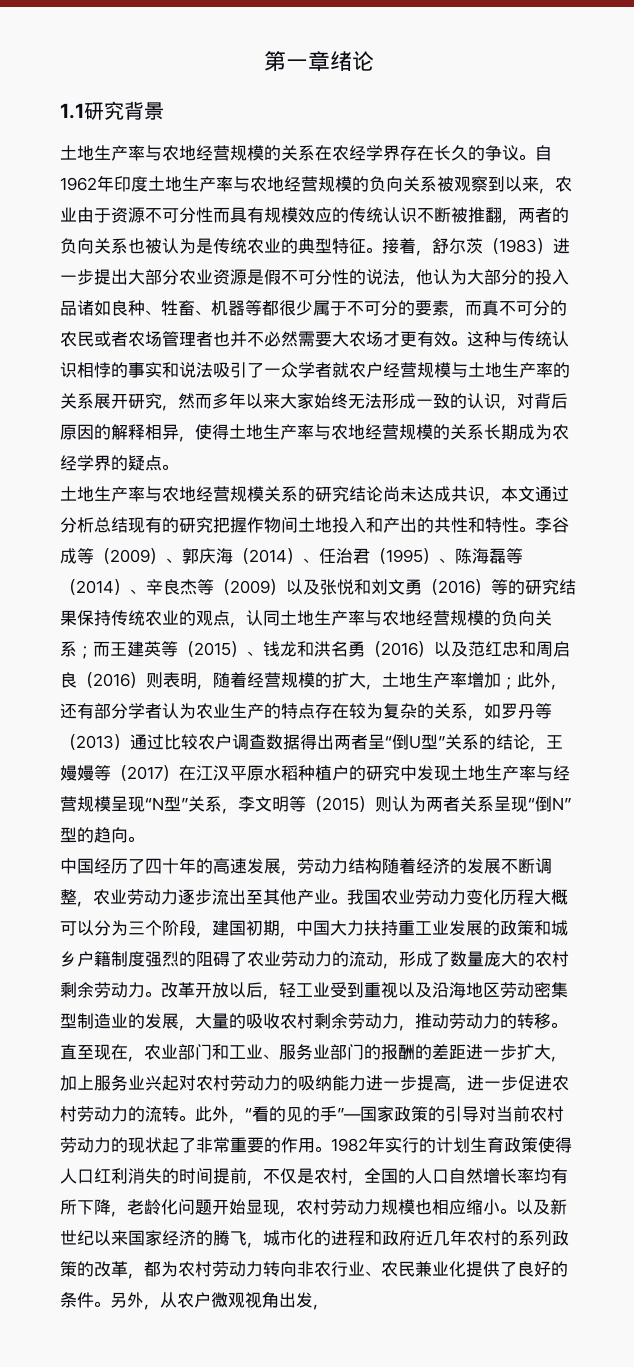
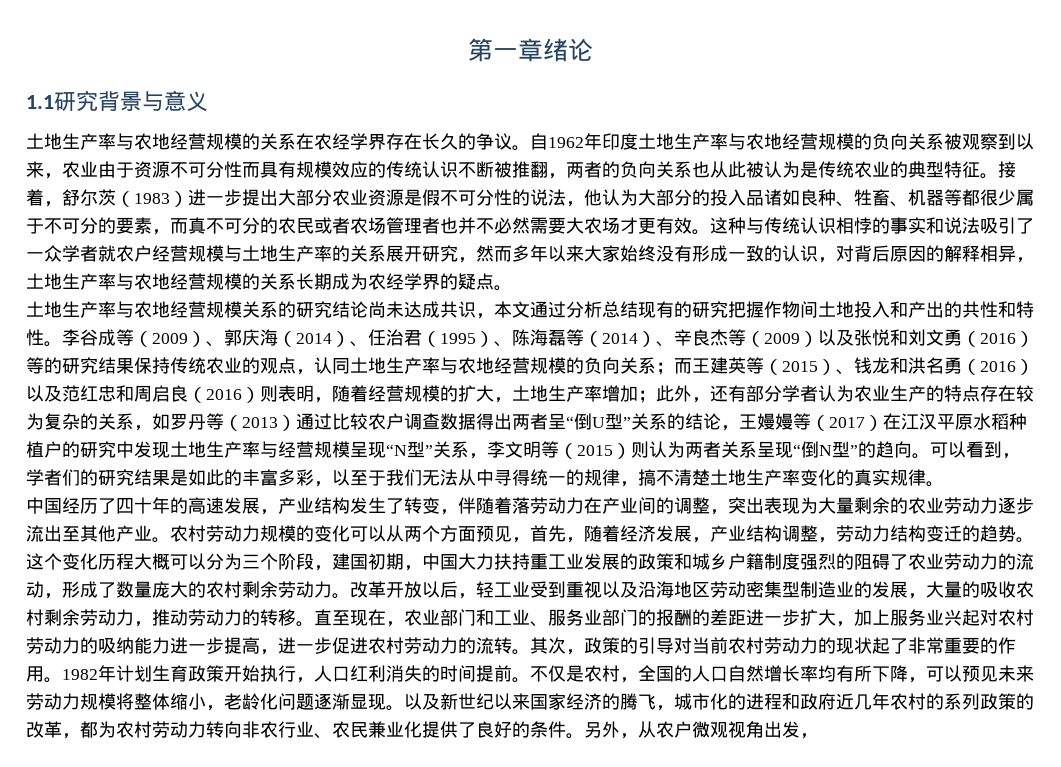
(164, 111) none -> [142,90,208,112] 与意义
(145, 246) none -> [710,161,746,178] 从此
[348,393,382,409] 无法 -> [656,245,692,262] 没有
[195,424,229,440] 使得 -> (1034, 260) none
[552,797,571,810] [60,827,77,843] N”型 -> [819,441,858,458] N型”
(144, 839) none -> [930,441,1020,459] [26,469,944,487] 可以看到，学者们的研究结果是如此的丰富多彩，以至于我们无法从中寻得统一的规律，搞不清楚土地生产率变化的真实规律。
[297,858,552,874] [60,889,93,907] 劳动力结构随着经济的发展不断调整， -> [278,497,908,515] 产业结构发生了转变，伴随着落劳动力在产业间的调整，突出表现为大量剩余的
[347,889,466,905] 我国农业劳动力 -> [170,525,1034,543] [26,553,62,570] 农村劳动力规模的变化可以从两个方面预见，首先，随着经济发展，产业结构调整，劳动力结构变迁的趋势。这个
[195,1106,394,1124] 此外，“看的见的手”—国家 -> [530,637,584,655] 其次，
[385,1137,436,1153] 实行的 -> (116, 673) none
[538,1137,572,1153] 使得 -> [224,665,314,683] 开始执行，
[247,1180,263,1186] ， -> [512,677,530,683] 。
[127,1199,500,1217] 老龄化问题开始显现，农村劳动力规模也相应缩小 -> [926,665,1034,682] [26,693,386,711] 可以预见未来劳动力规模将整体缩小，老龄化问题逐渐显现

